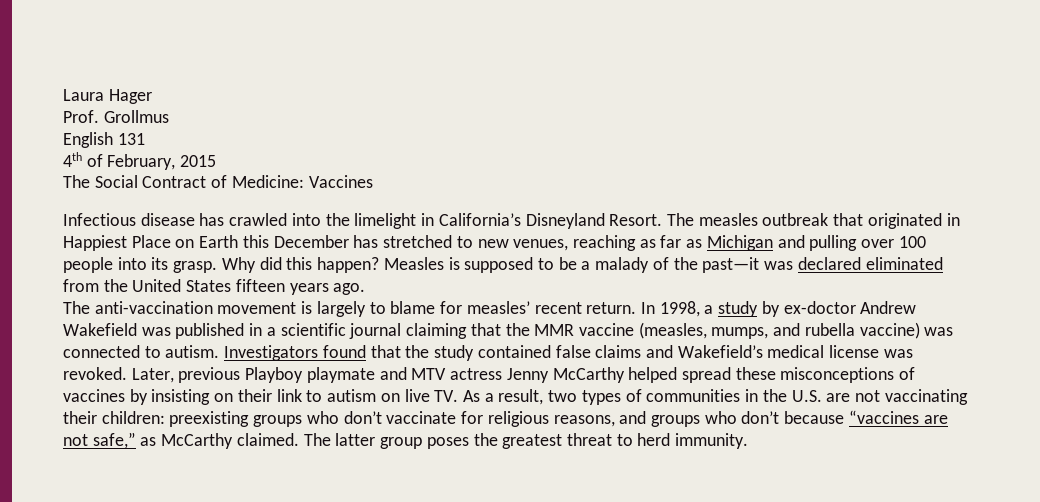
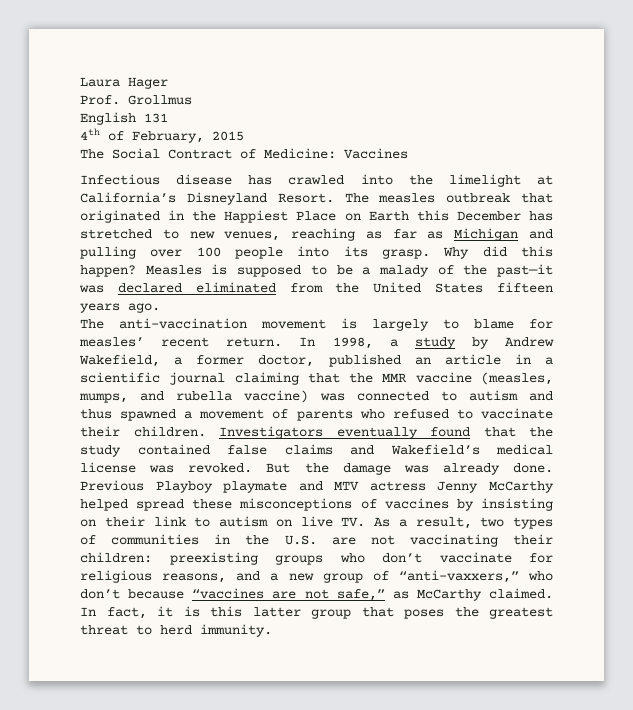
[421,213,435,226] in -> [537,175,554,185] at
(960, 219) none -> [192,211,217,221] the
[783,301,917,314] [63,323,245,339] ex-doctor Andrew Wakefield was published -> [505,337,554,347] [79,354,501,367] Andrew Wakefield, a former doctor, published an article
[165,345,319,361] autism. Investigators -> [468,390,553,401] [80,408,553,421] [80,426,418,439] autism and thus spawned a movement of parents who refused to vaccinate their children. Investigators eventually
[131,367,241,383] Later, previous -> [266,463,553,475] [80,480,144,491] But the damage was already done. Previous
[650,415,700,427] groups -> [270,570,519,583] a new group of “anti-vaxxers,”
[303,433,331,446] The -> [80,606,242,619] In fact, it is this
(423, 443) none -> [361,607,394,617] that

